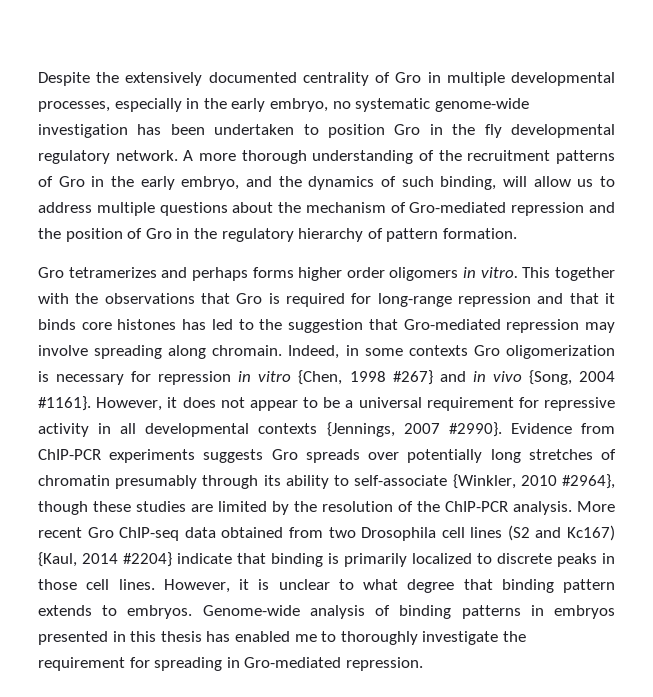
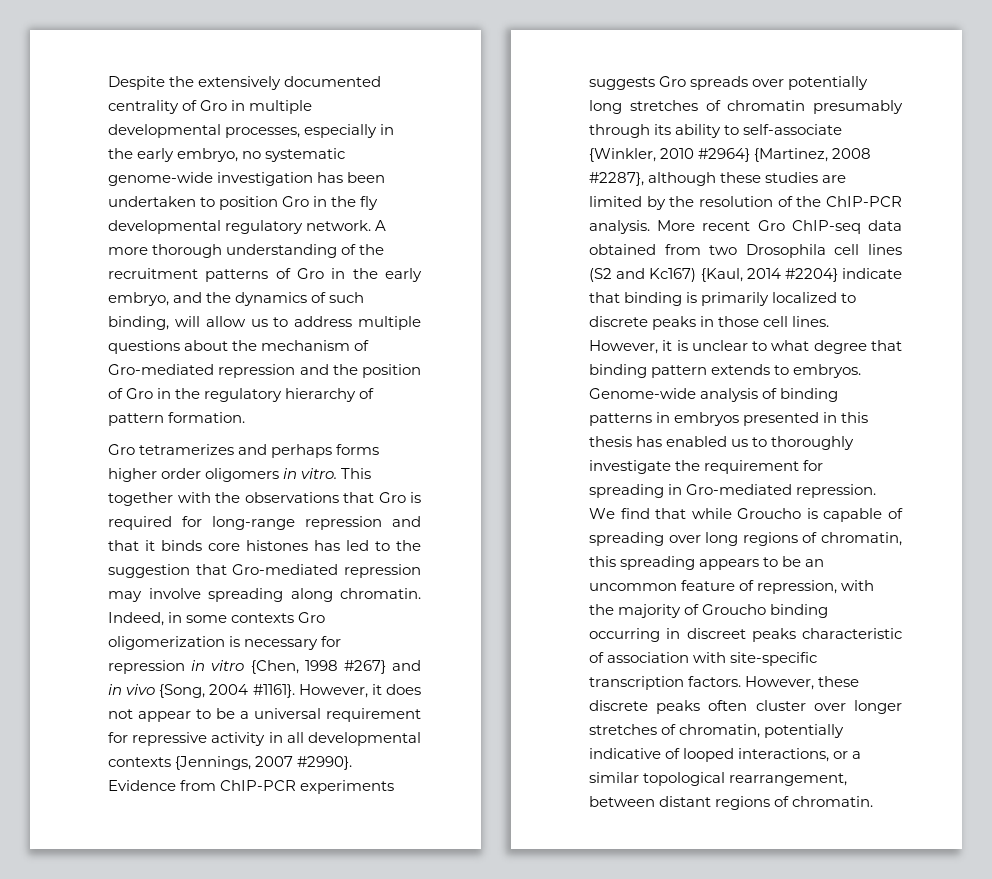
[212,345,283,356] chromain. -> [340,588,421,599] chromatin.
[562,474,615,489] [38,501,88,515] #2964}, though -> [698,148,872,162] [589,172,717,186] #2964} {Martinez, 2008 #2287}, although
[294,634,317,642] me -> [731,439,749,447] us
(423, 664) none -> [589,508,903,522] [589,532,902,546] [589,556,825,570] [589,580,875,594] [589,604,829,618] [589,628,902,642] [589,652,818,666] [589,676,860,690] [589,700,902,714] [589,724,845,738] [589,748,862,762] [589,772,848,786] [589,796,874,810] We find that while Groucho is capable of spreading over long regions of chromatin, this spreading appears to be an uncommon feature of repression, with the majority of Groucho binding occurring in discreet peaks characteristic of association with site-specific transcription factors. However, these discrete peaks often cluster over longer stretches of chromatin, potentially indicative of looped interactions, or a similar topological rearrangement, between distant regions of chromatin.

